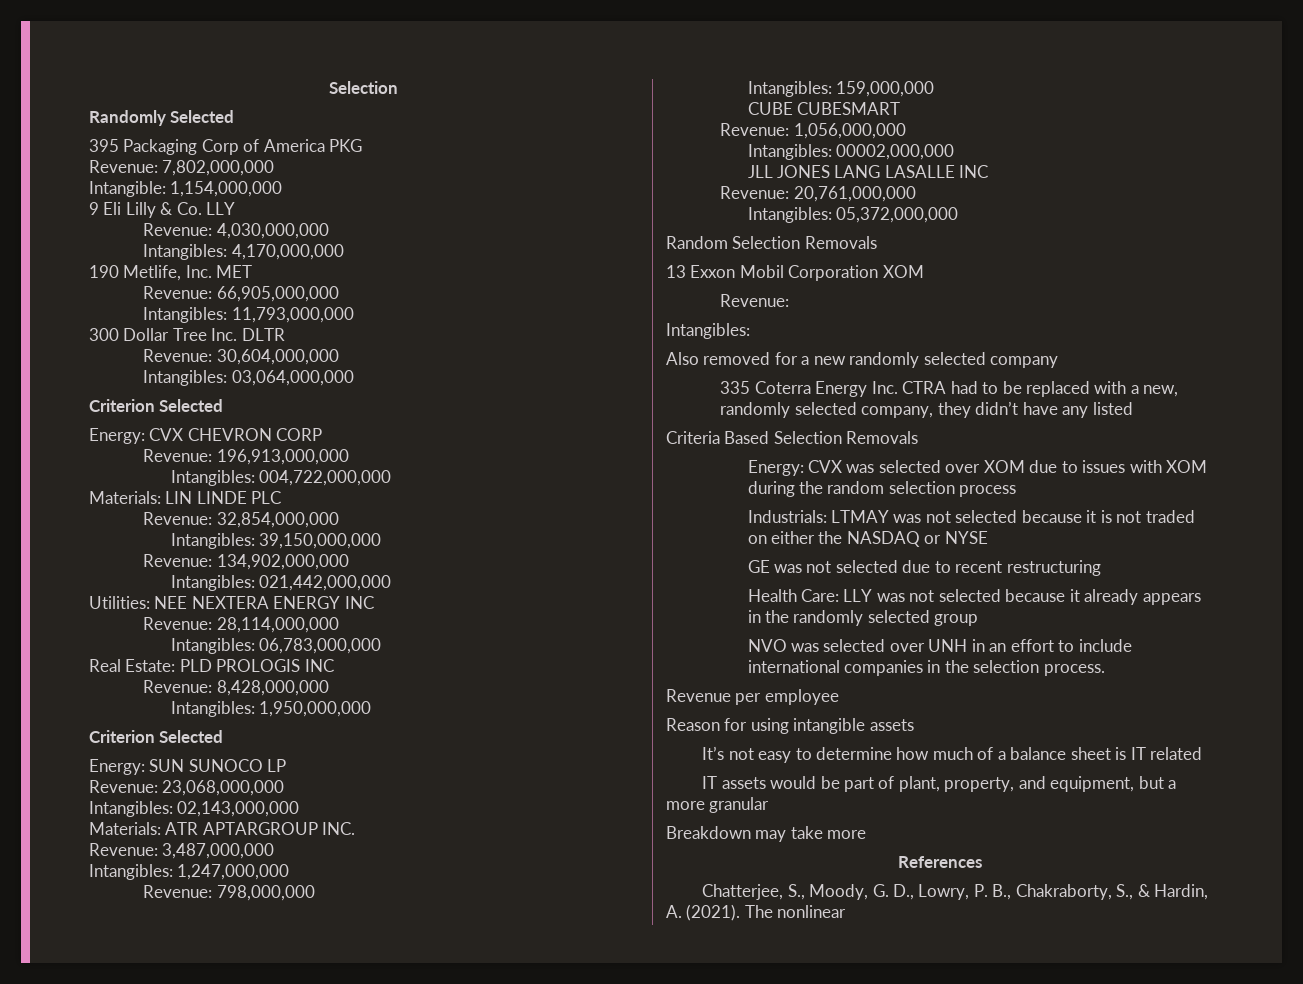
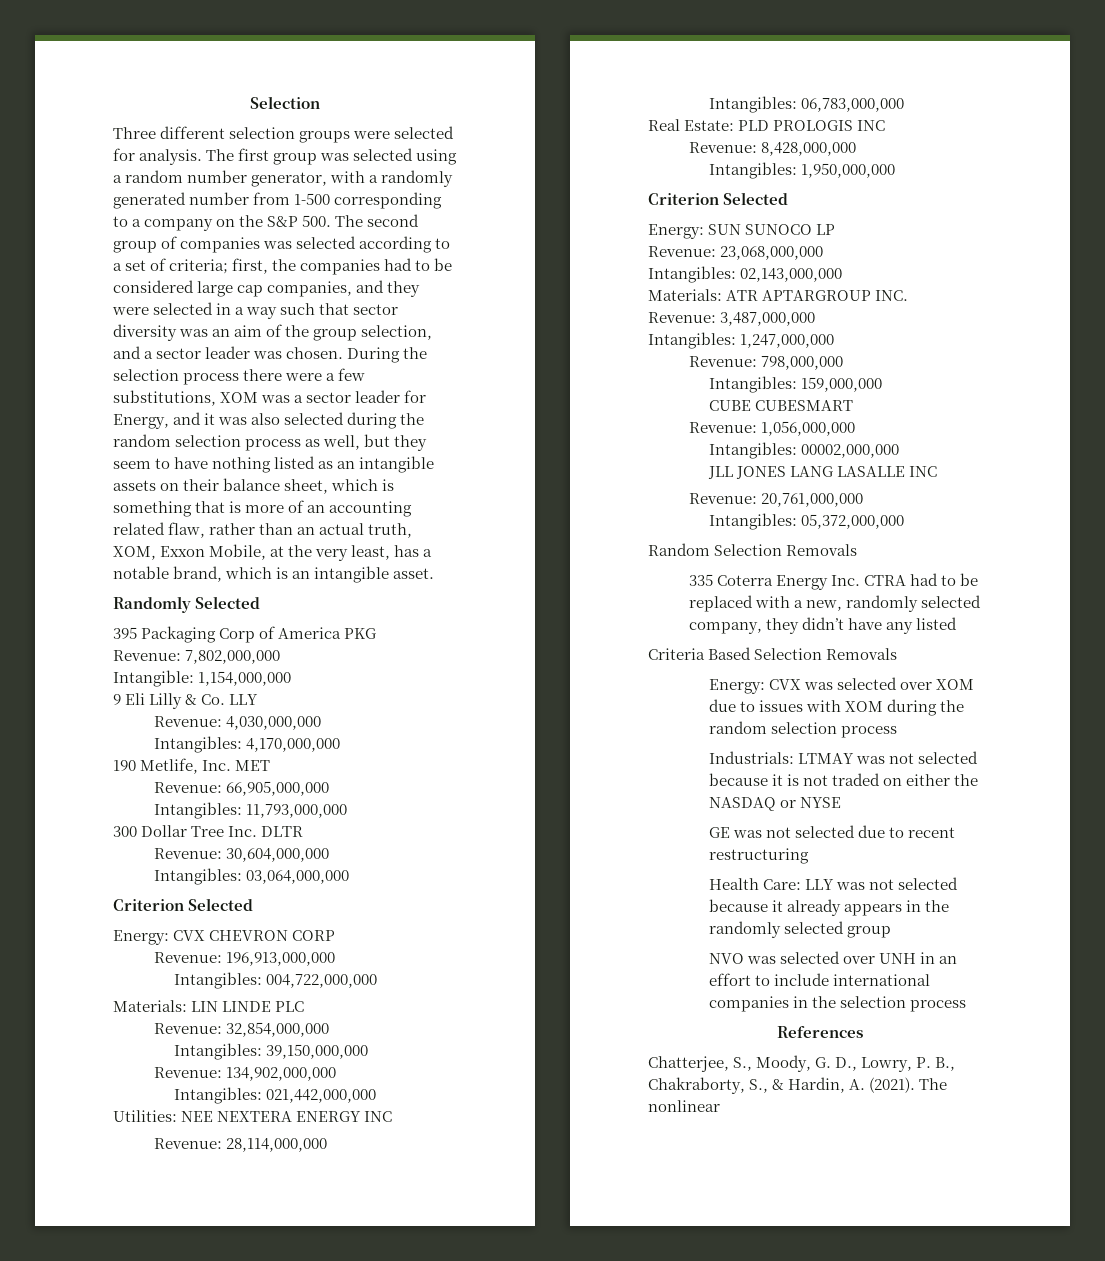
[328,81,398,94] Selection -> [250,96,320,109] [113,126,455,143] [113,148,458,165] [113,170,454,187] [113,192,443,209] [113,214,420,231] [113,236,451,253] [113,258,453,275] [113,280,421,297] [112,302,399,319] [113,324,433,341] [113,346,428,363] [113,368,366,385] [113,390,427,406] [113,412,425,429] [113,434,428,451] [113,456,435,473] [113,478,395,494] [113,500,413,517] [113,522,413,538] [113,544,433,561] [113,566,435,583] Selection // Three different selection groups were selected for analysis. The first group was selected using a random number generator, with a randomly generated number from 1-500 corresponding to a company on the S&P 500. The second group of companies was selected according to a set of criteria; first, the companies had to be considered large cap companies, and they were selected in a way such that sector diversity was an aim of the group selection, and a sector leader was chosen. During the selection process there were a few substitutions, XOM was a sector leader for Energy, and it was also selected during the random selection process as well, but they seem to have nothing listed as an intangible assets on their balance sheet, which is something that is more of an accounting related flaw, rather than an actual truth, XOM, Exxon Mobile, at the very least, has a notable brand, which is an intangible asset.
[666,265,924,281] [720,294,790,307] [666,323,750,339] [666,352,1059,368] // 13 Exxon Mobil Corporation XOM // Revenue: // Intangibles: // Also removed for a new randomly selected company -> (858, 550) none
[1043,664,1105,676] [666,689,839,705] [666,718,914,734] [702,746,1203,763] [702,776,1177,792] [666,797,770,813] [666,826,867,842] process. // Revenue per employee // Reason for using intangible assets // It’s not easy to determine how much of a balance sheet is IT related // IT assets would be part of plant, property, and equipment, but a more granular // Breakdown may take more -> [910,1000,967,1012] process

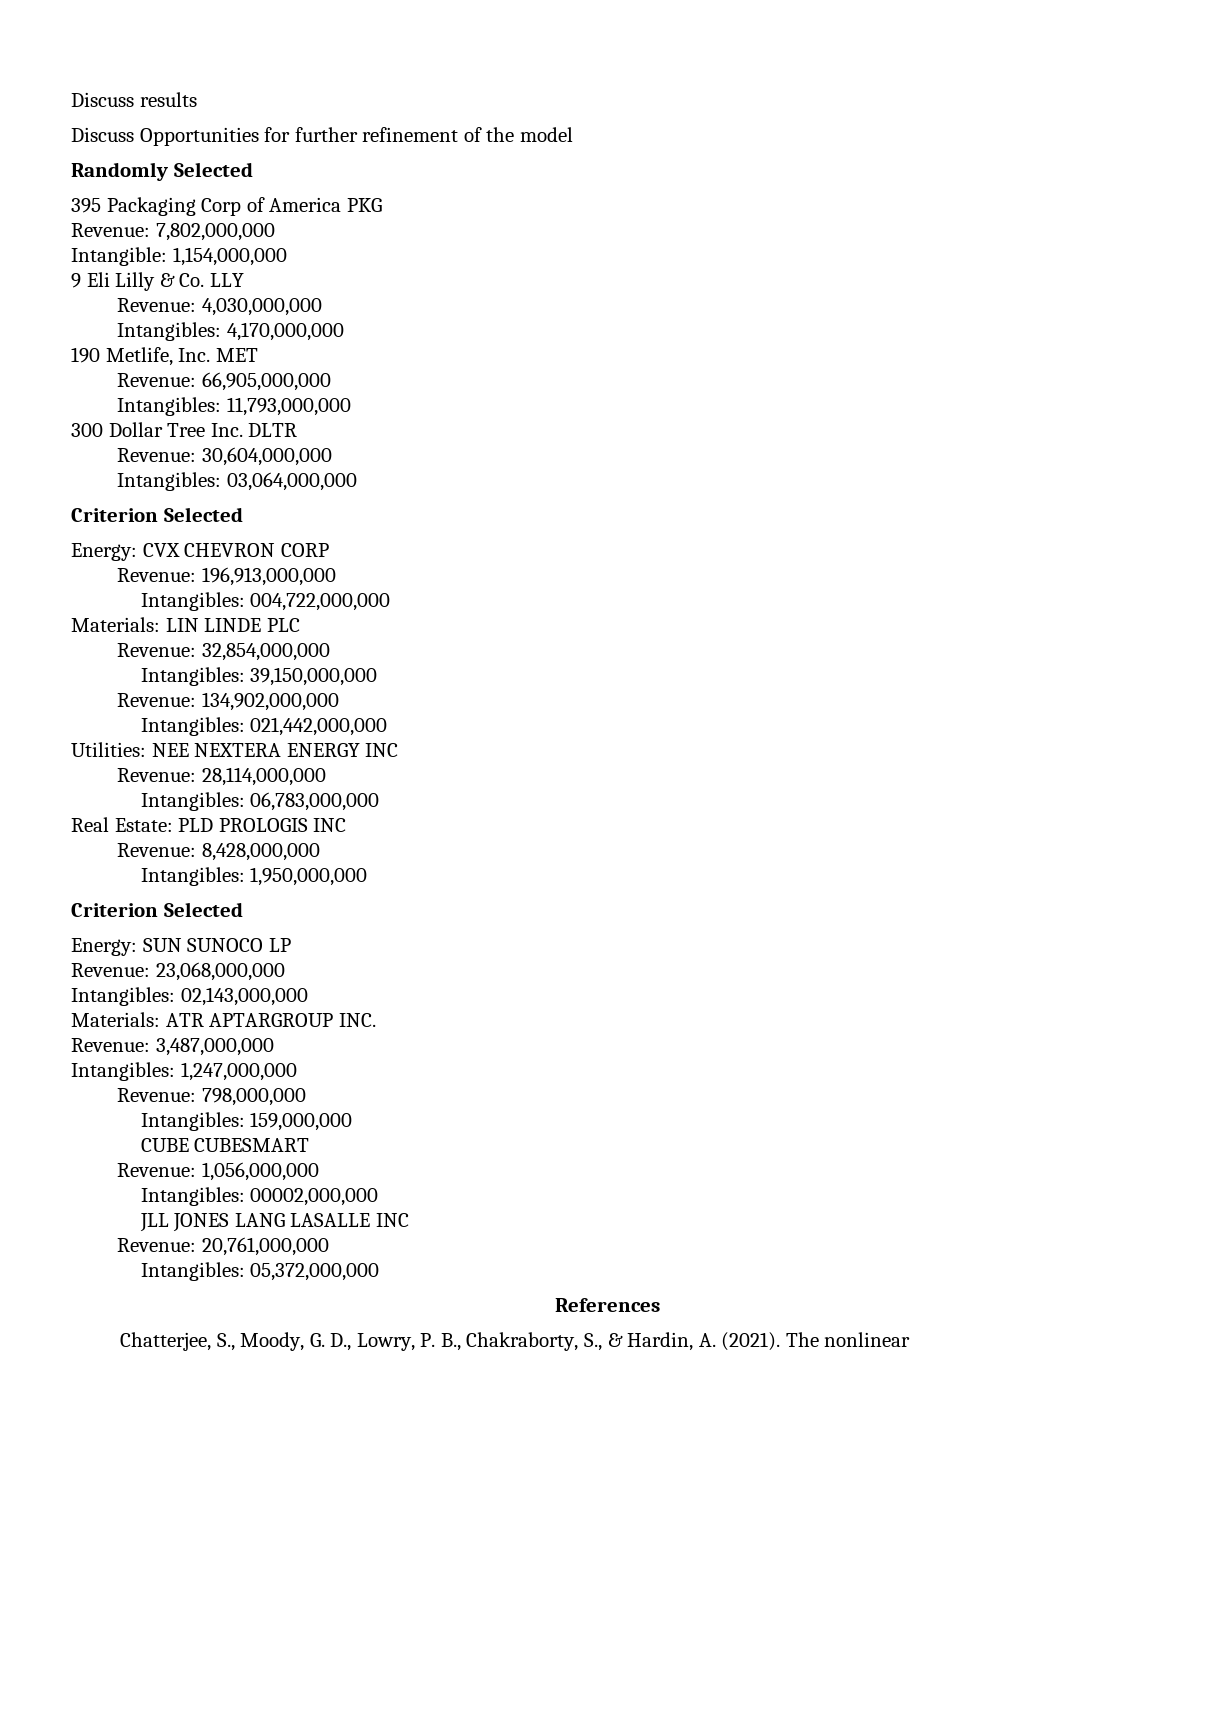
[250,96,320,109] [113,126,455,143] [113,148,458,165] [113,170,454,187] [113,192,443,209] [113,214,420,231] [113,236,451,253] [113,258,453,275] [113,280,421,297] [112,302,399,319] [113,324,433,341] [113,346,428,363] [113,368,366,385] [113,390,427,406] [113,412,425,429] [113,434,428,451] [113,456,435,473] [113,478,395,494] [113,500,413,517] [113,522,413,538] [113,544,433,561] [113,566,435,583] Selection // Three different selection groups were selected for analysis. The first group was selected using a random number generator, with a randomly generated number from 1-500 corresponding to a company on the S&P 500. The second group of companies was selected according to a set of criteria; first, the companies had to be considered large cap companies, and they were selected in a way such that sector diversity was an aim of the group selection, and a sector leader was chosen. During the selection process there were a few substitutions, XOM was a sector leader for Energy, and it was also selected during the random selection process as well, but they seem to have nothing listed as an intangible assets on their balance sheet, which is something that is more of an accounting related flaw, rather than an actual truth, XOM, Exxon Mobile, at the very least, has a notable brand, which is an intangible asset. -> [71,92,197,107] [71,127,573,146] Discuss results // Discuss Opportunities for further refinement of the model
[648,543,858,556] [688,573,979,590] [688,595,982,612] [688,617,958,634] [648,647,898,660] [709,677,975,694] [709,699,965,716] [709,721,898,738] [709,751,979,764] [709,773,979,786] [709,797,842,811] [709,825,956,838] [709,848,810,864] [709,877,959,890] [709,899,950,916] [709,921,892,938] [709,951,958,964] [709,973,931,986] [709,996,967,1012] // Random Selection Removals // 335 Coterra Energy Inc. CTRA had to be replaced with a new, randomly selected company, they didn’t have any listed // Criteria Based Selection Removals // Energy: CVX was selected over XOM due to issues with XOM during the random selection process // Industrials: LTMAY was not selected because it is not traded on either the NASDAQ or NYSE // GE was not selected due to recent restructuring // Health Care: LLY was not selected because it already appears in the randomly selected group // NVO was selected over UNH in an effort to include international companies in the selection process -> (380, 1272) none

